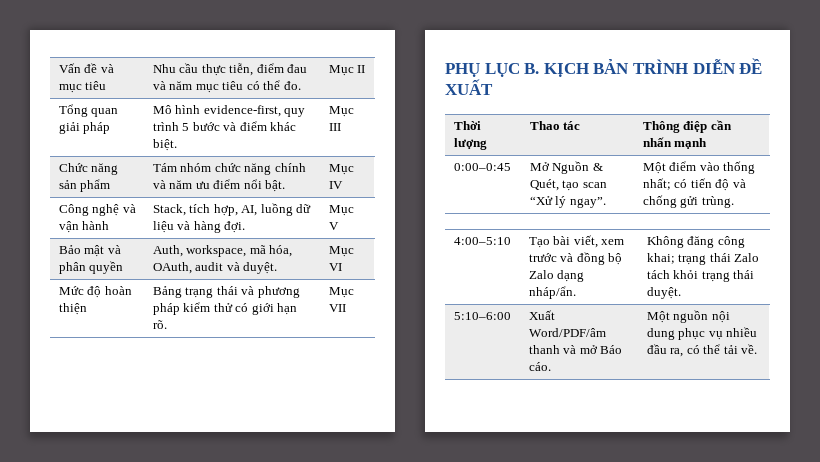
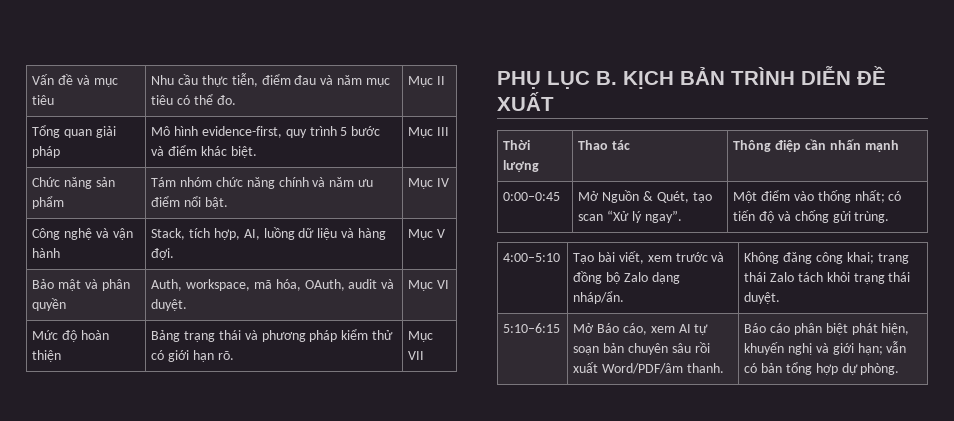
[453,312,511,320] [528,310,555,320] [528,328,606,337] [528,345,623,354] [528,362,551,371] [646,310,730,323] [646,327,758,340] [646,344,758,357] 5:10–6:00 | Xuất Word/PDF/âm thanh và mở Báo cáo. | Một nguồn nội dung phục vụ nhiều đầu ra, có thể tải về. -> [503,323,561,333] [573,323,709,335] [573,342,710,355] [573,362,724,374] [744,323,910,335] [744,341,907,355] [744,362,900,375] 5:10–6:15 | Mở Báo cáo, xem AI tự soạn bản chuyên sâu rồi xuất Word/PDF/âm thanh. | Báo cáo phân biệt phát hiện, khuyến nghị và giới hạn; vẫn có bản tổng hợp dự phòng.

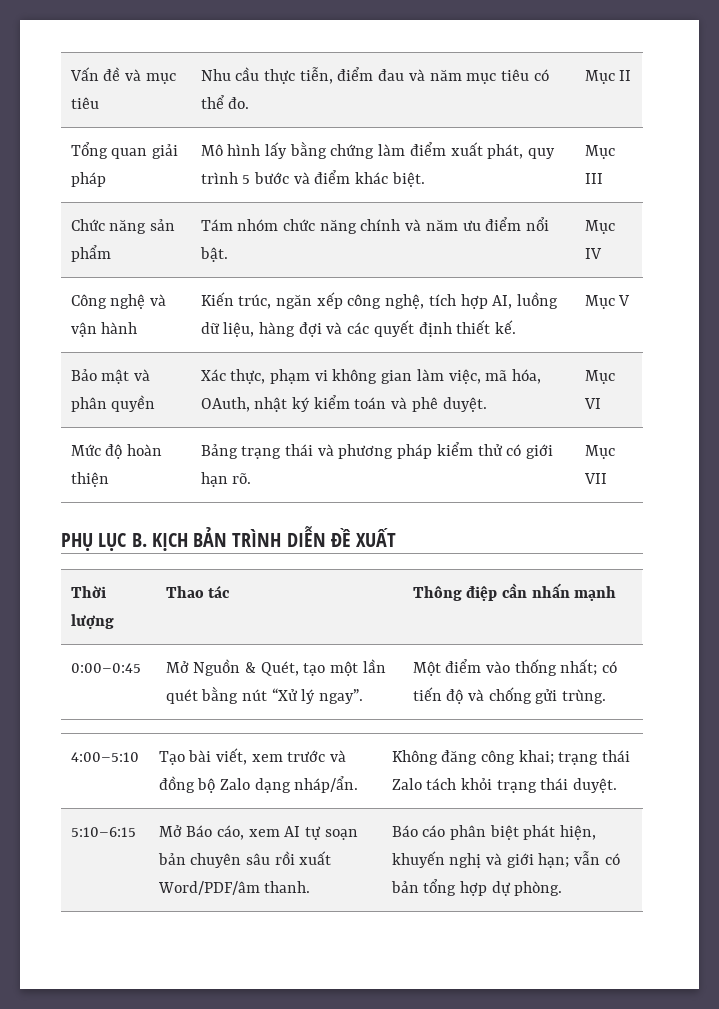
[201,126,282,138] evidence-first, -> [265,141,524,159] lấy bằng chứng làm điểm xuất phát,
[151,227,386,240] [151,248,175,260] Stack, tích hợp, AI, luồng dữ liệu và hàng đợi. -> [200,292,559,309] [200,320,517,337] Kiến trúc, ngăn xếp công nghệ, tích hợp AI, luồng dữ liệu, hàng đợi và các quyết định thiết kế.
[151,279,395,291] Auth, workspace, mã hóa, OAuth, audit và -> [200,369,542,384] [200,395,438,412] Xác thực, phạm vi không gian làm việc, mã hóa, OAuth, nhật ký kiểm toán và phê
[578,214,604,221] scan -> [330,659,386,676] [165,686,268,704] một lần quét bằng nút

